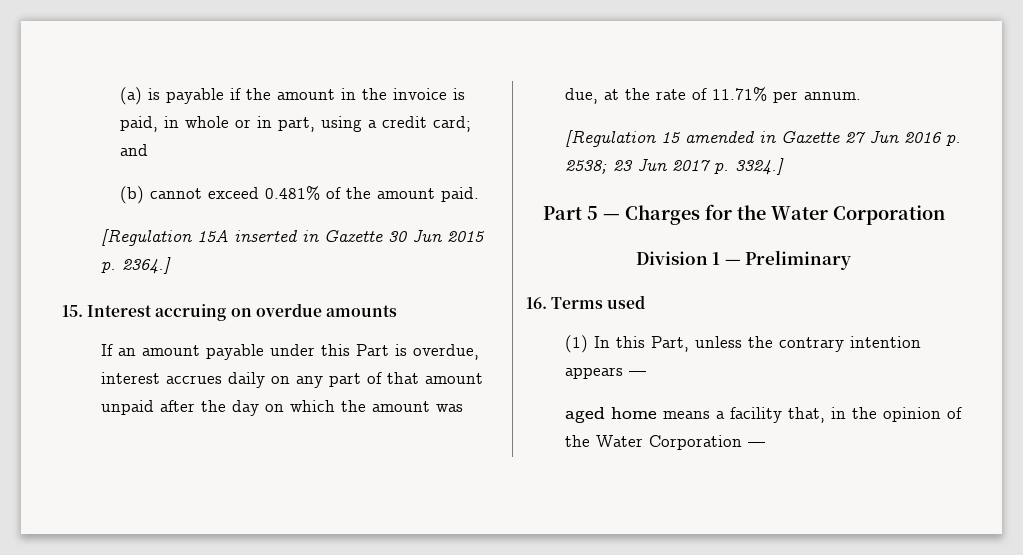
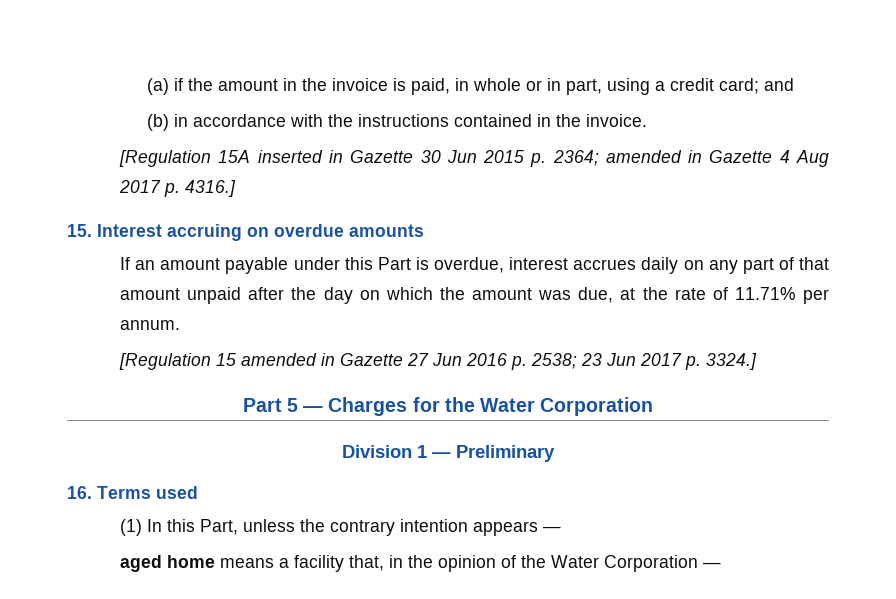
[148,88,225,104] is payable -> (169, 86) none
[150,186,480,202] cannot exceed 0.481% of the amount paid. -> [173,114,647,127] in accordance with the instructions contained in the invoice.
[121,257,171,274] 2364.] -> [552,150,830,167] [119,180,237,197] 2364; amended in Gazette 4 Aug 2017 p. 4316.]

